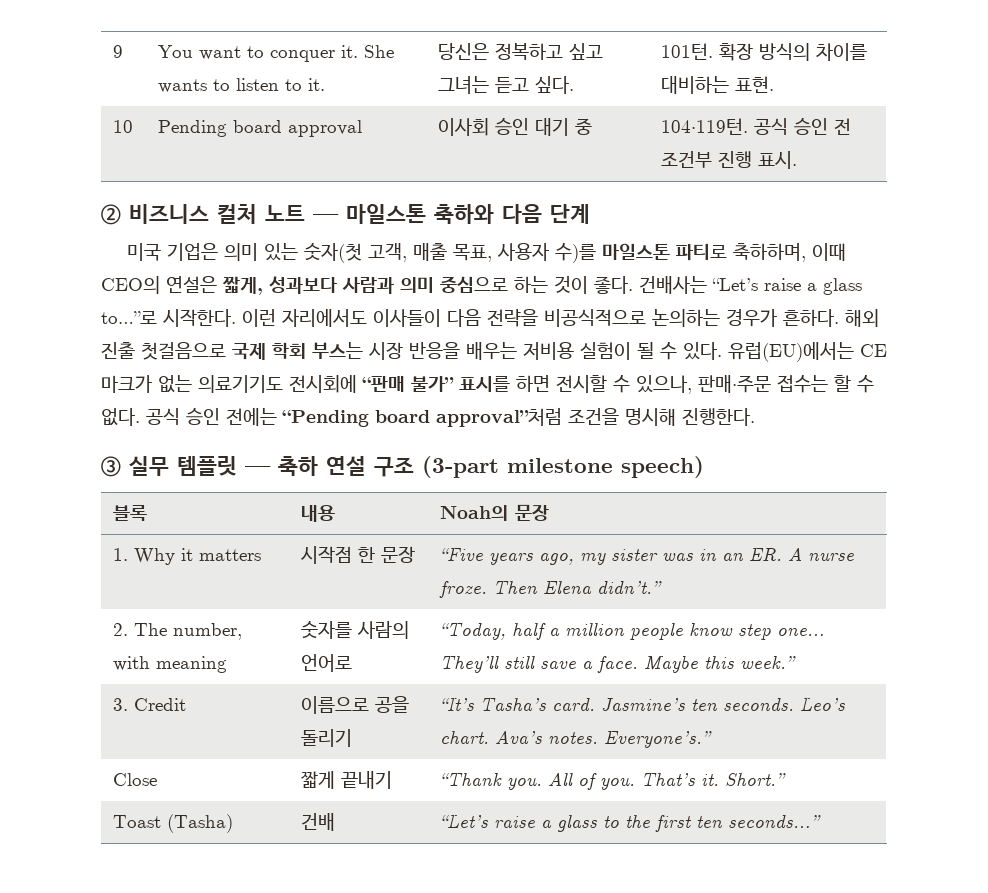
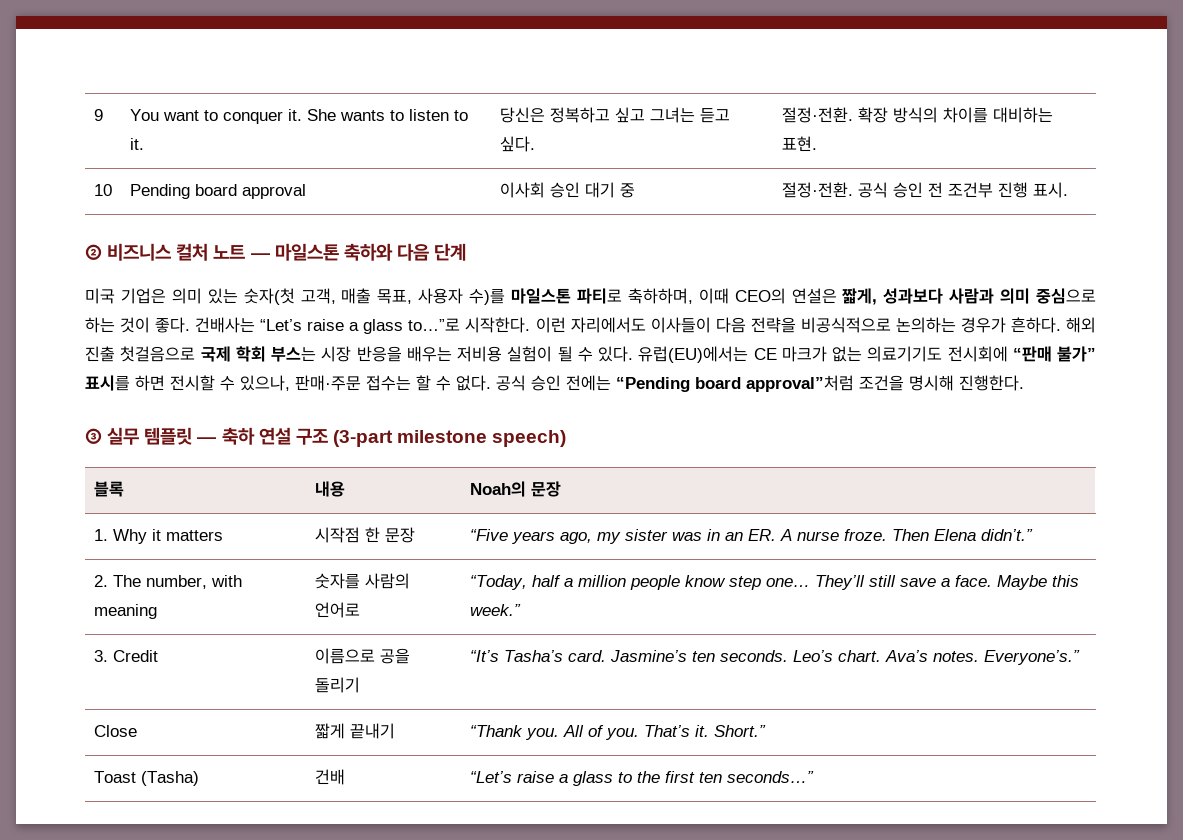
[661,43,714,60] 101턴. -> [781,107,853,123] 절정·전환.
[661,118,749,135] 104·119턴. -> [781,182,853,198] 절정·전환.

